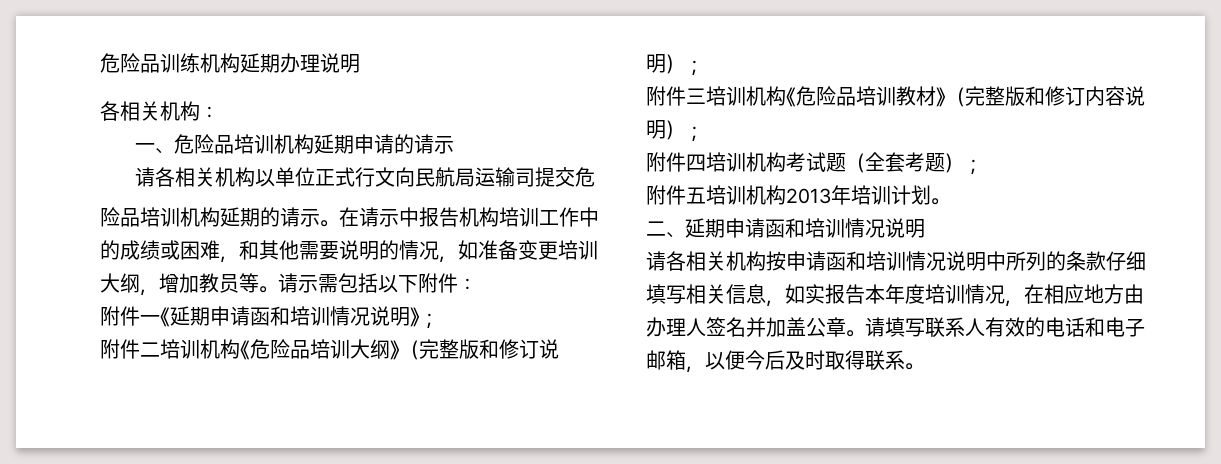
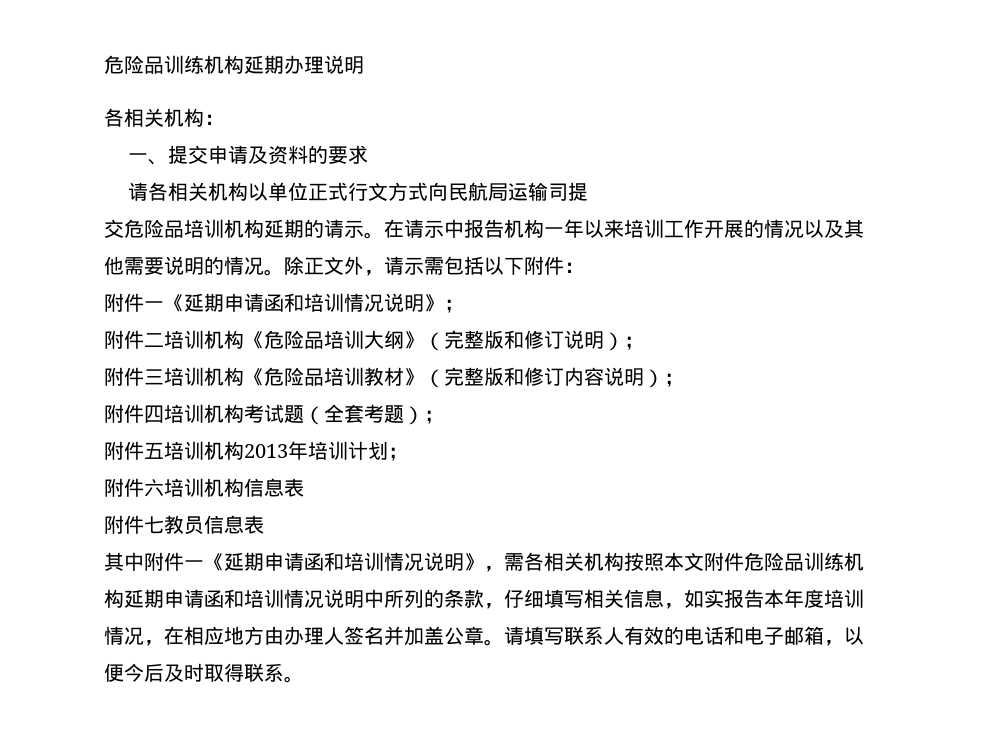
[173,134,454,154] 危险品培训机构延期申请的请示 -> [168,145,369,165] 提交申请及资料的要求
(395, 177) none -> [388,182,429,201] 方式
(555, 177) none -> (589, 191) //
(595, 177) // -> (144, 228) none
[499,207,599,227] [100,240,259,263] 培训工作中的成绩或困难，和 -> [544,219,844,238] 一年以来培训工作开展的情况以及
[439,240,598,263] [100,273,278,296] ，如准备变更培训大纲，增加教员等。 -> [264,256,384,276] 。除正文外，
[931,198,950,205] [646,218,925,238] [646,251,666,271] 。 // 二、延期申请函和培训情况说明 // 请 -> [388,447,408,461] [104,478,304,497] [104,515,264,535] [104,552,524,572] ； // 附件六培训机构信息表 // 附件七教员信息表 // 其中附件一《延期申请函和培训情况说明》，需
(786, 261) none -> [644,552,864,571] [104,589,164,608] 照本文附件危险品训练机构延期
(1106, 261) none -> [484,603,504,609] ，

